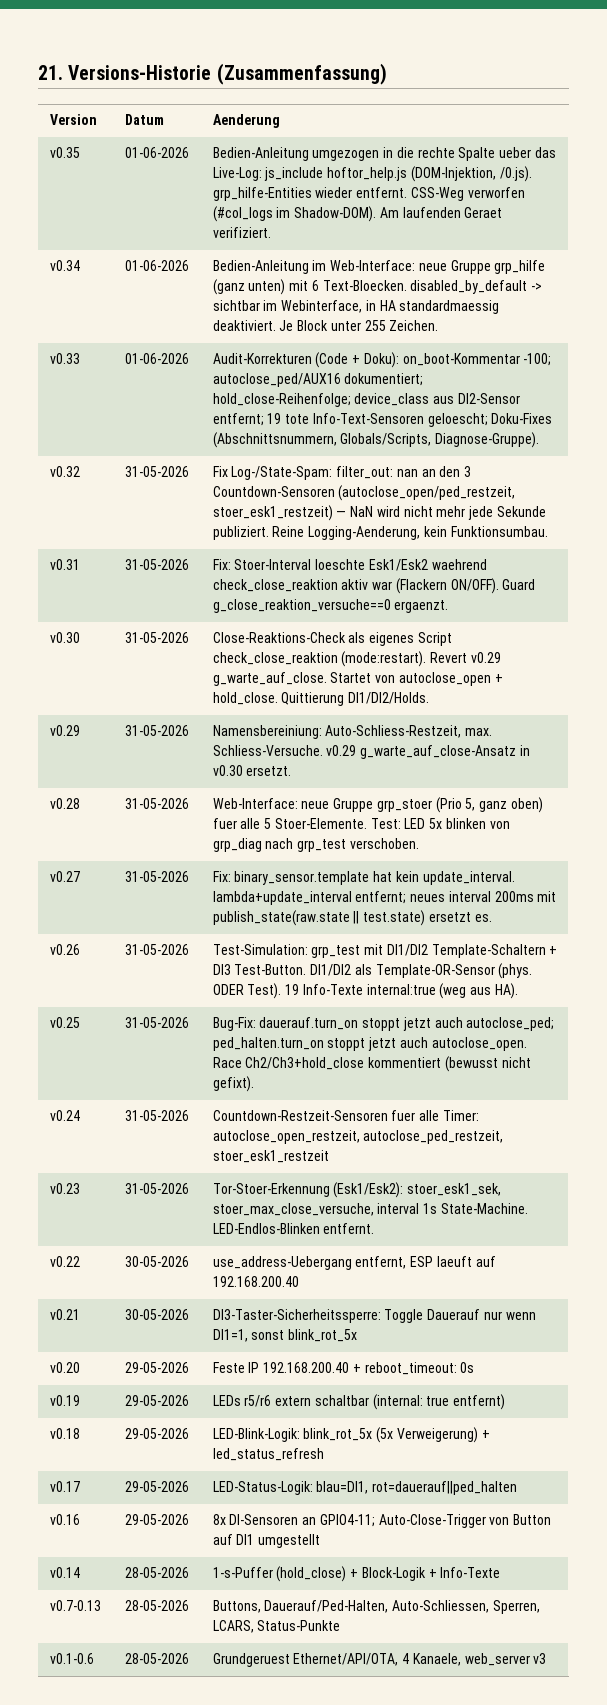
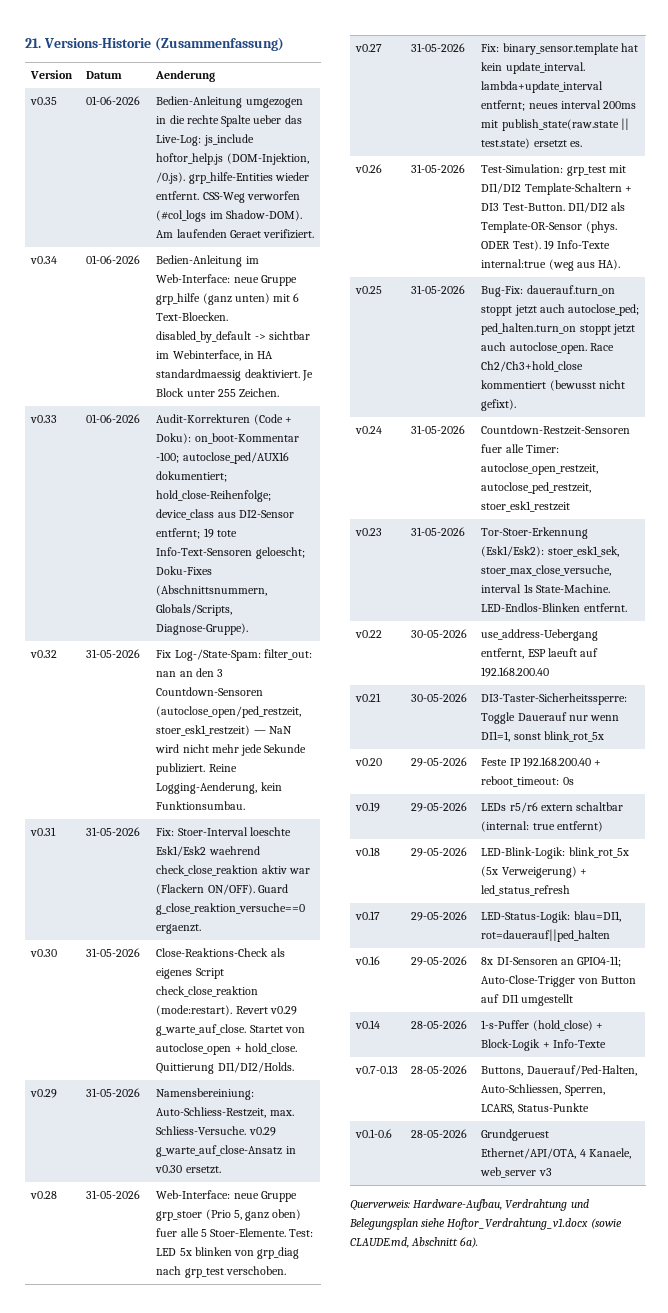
(547, 1658) none -> [350,1199,589,1211] [349,1218,622,1230] [350,1237,479,1248] // Querverweis: Hardware-Aufbau, Verdrahtung und Belegungsplan siehe Hoftor_Verdrahtung_v1.docx (sowie CLAUDE.md, Abschnitt 6a).

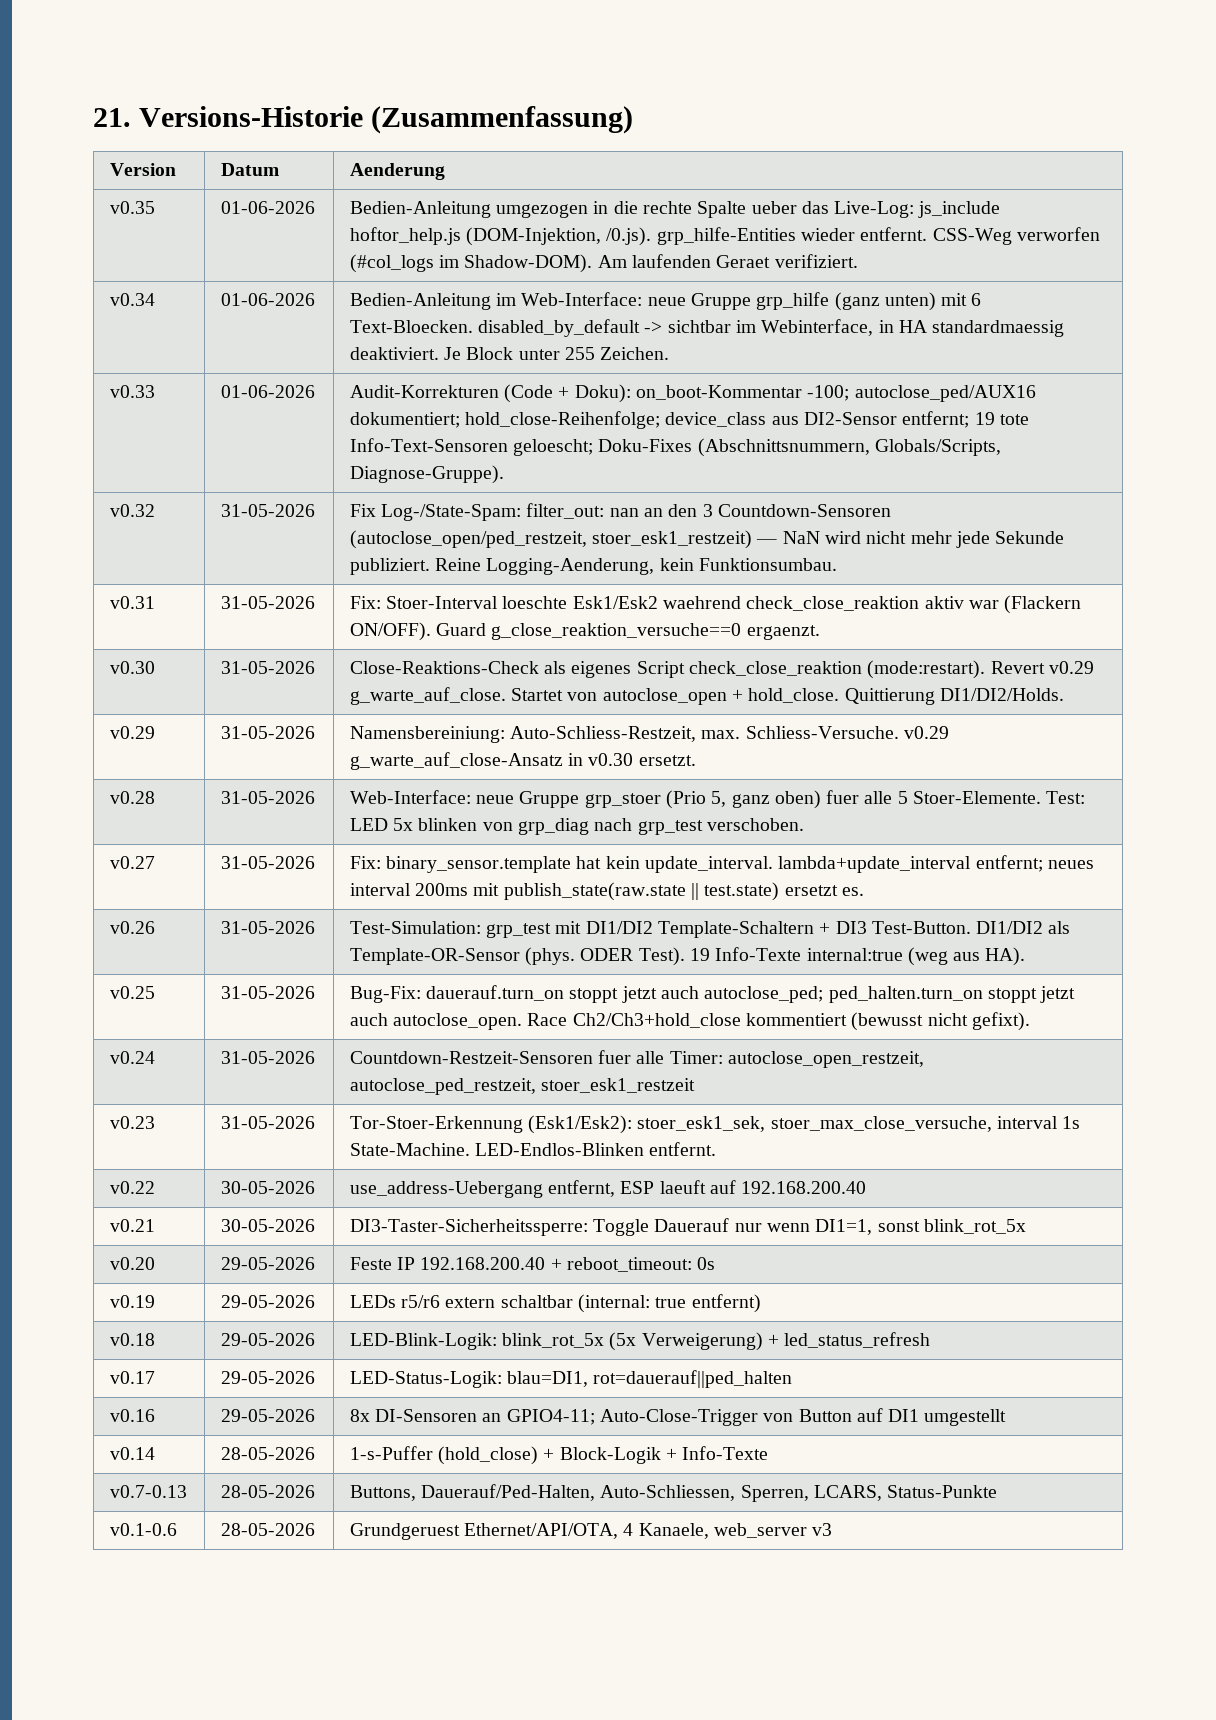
[350,1199,589,1211] [349,1218,622,1230] [350,1237,479,1248] // Querverweis: Hardware-Aufbau, Verdrahtung und Belegungsplan siehe Hoftor_Verdrahtung_v1.docx (sowie CLAUDE.md, Abschnitt 6a). -> (833, 1529) none

